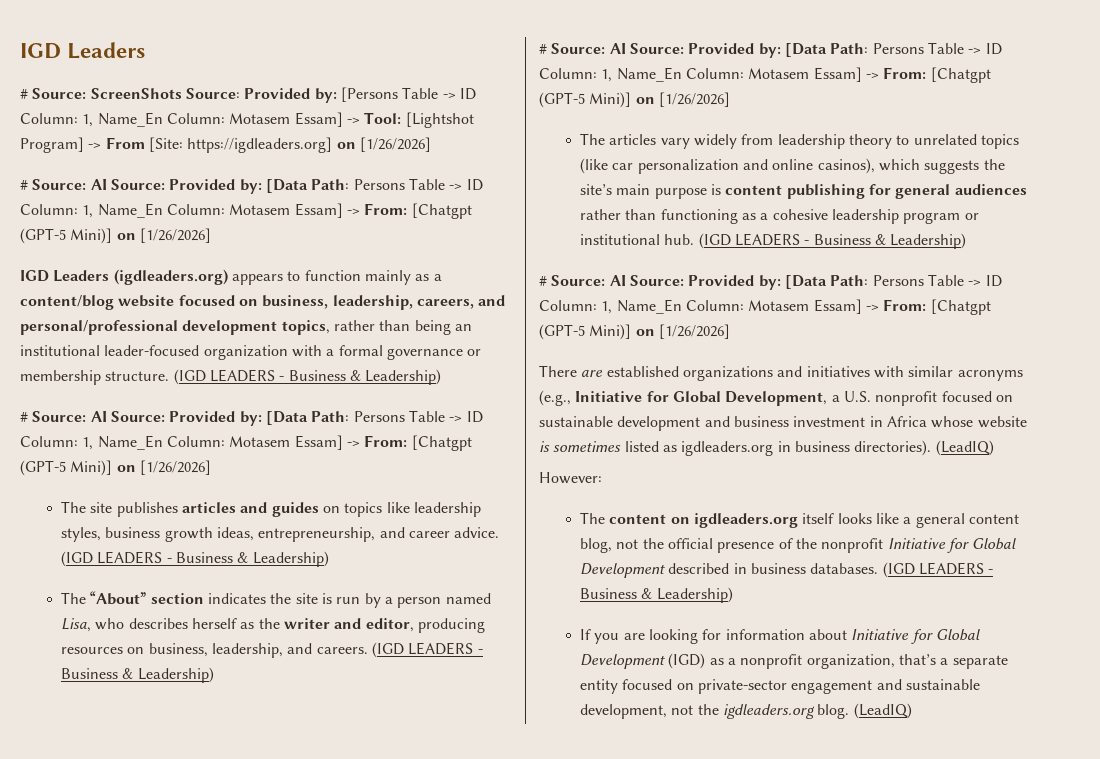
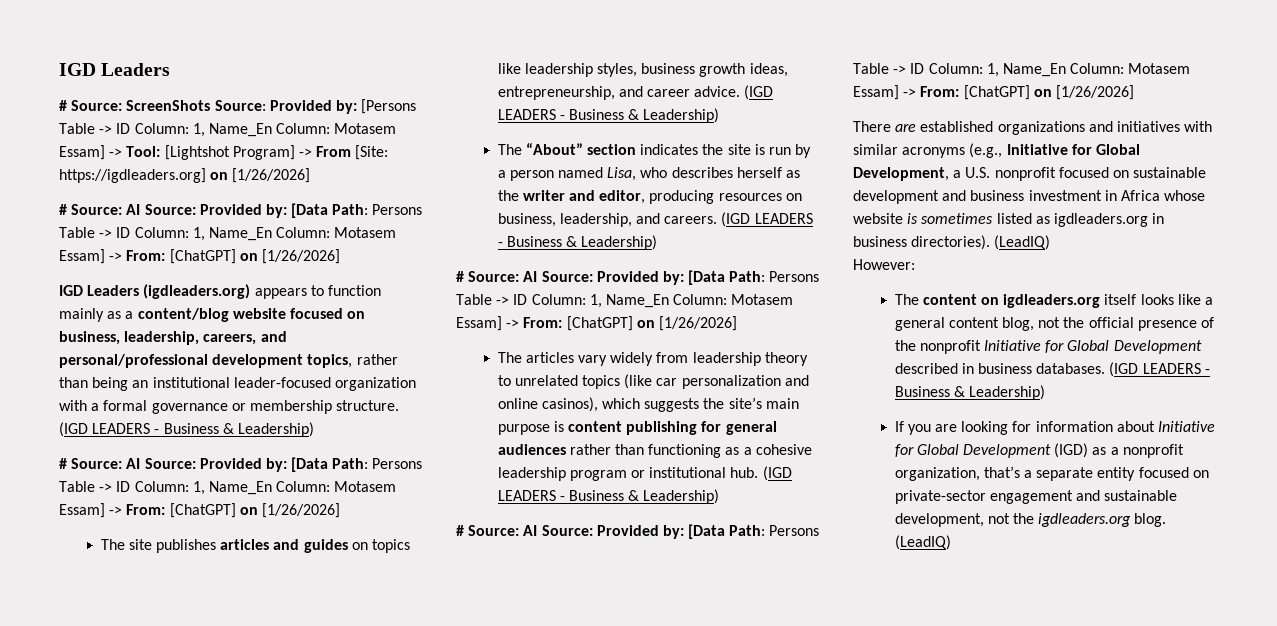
[411,203,472,219] [20,228,113,244] [Chatgpt (GPT‑5 Mini)] -> [169,249,236,264] [ChatGPT]
[411,435,472,451] [20,460,113,476] [Chatgpt (GPT‑5 Mini)] -> [169,503,236,518] [ChatGPT]
[930,67,991,83] [539,92,632,108] [Chatgpt (GPT‑5 Mini)] -> [566,316,633,331] [ChatGPT]
[930,299,991,315] [539,324,632,340] [Chatgpt (GPT‑5 Mini)] -> [963,85,1030,100] [ChatGPT]

